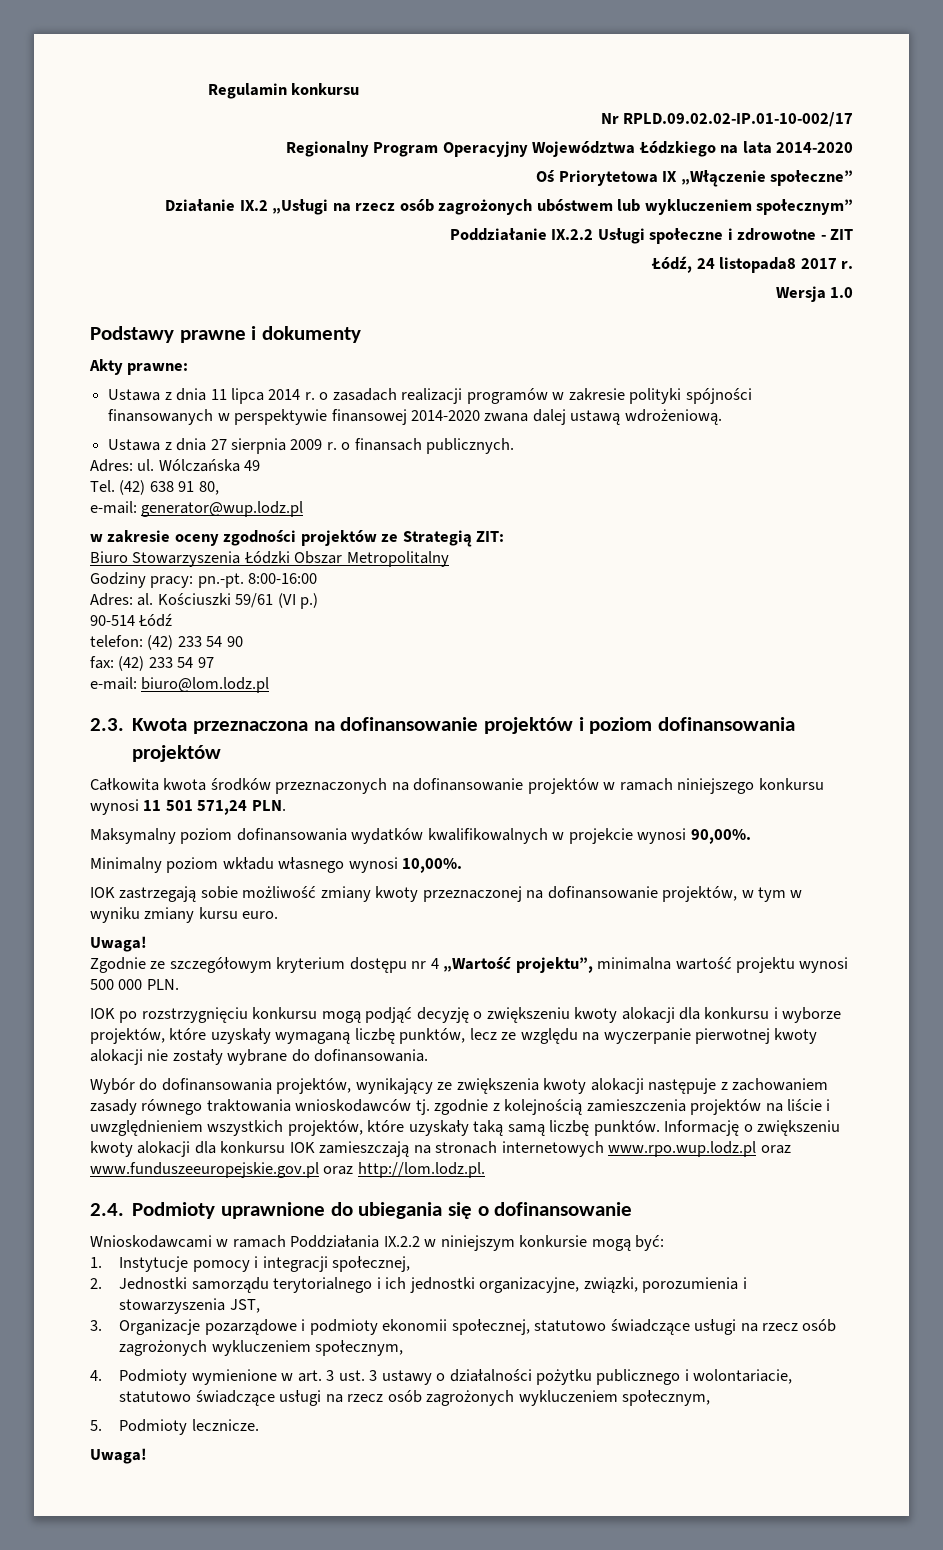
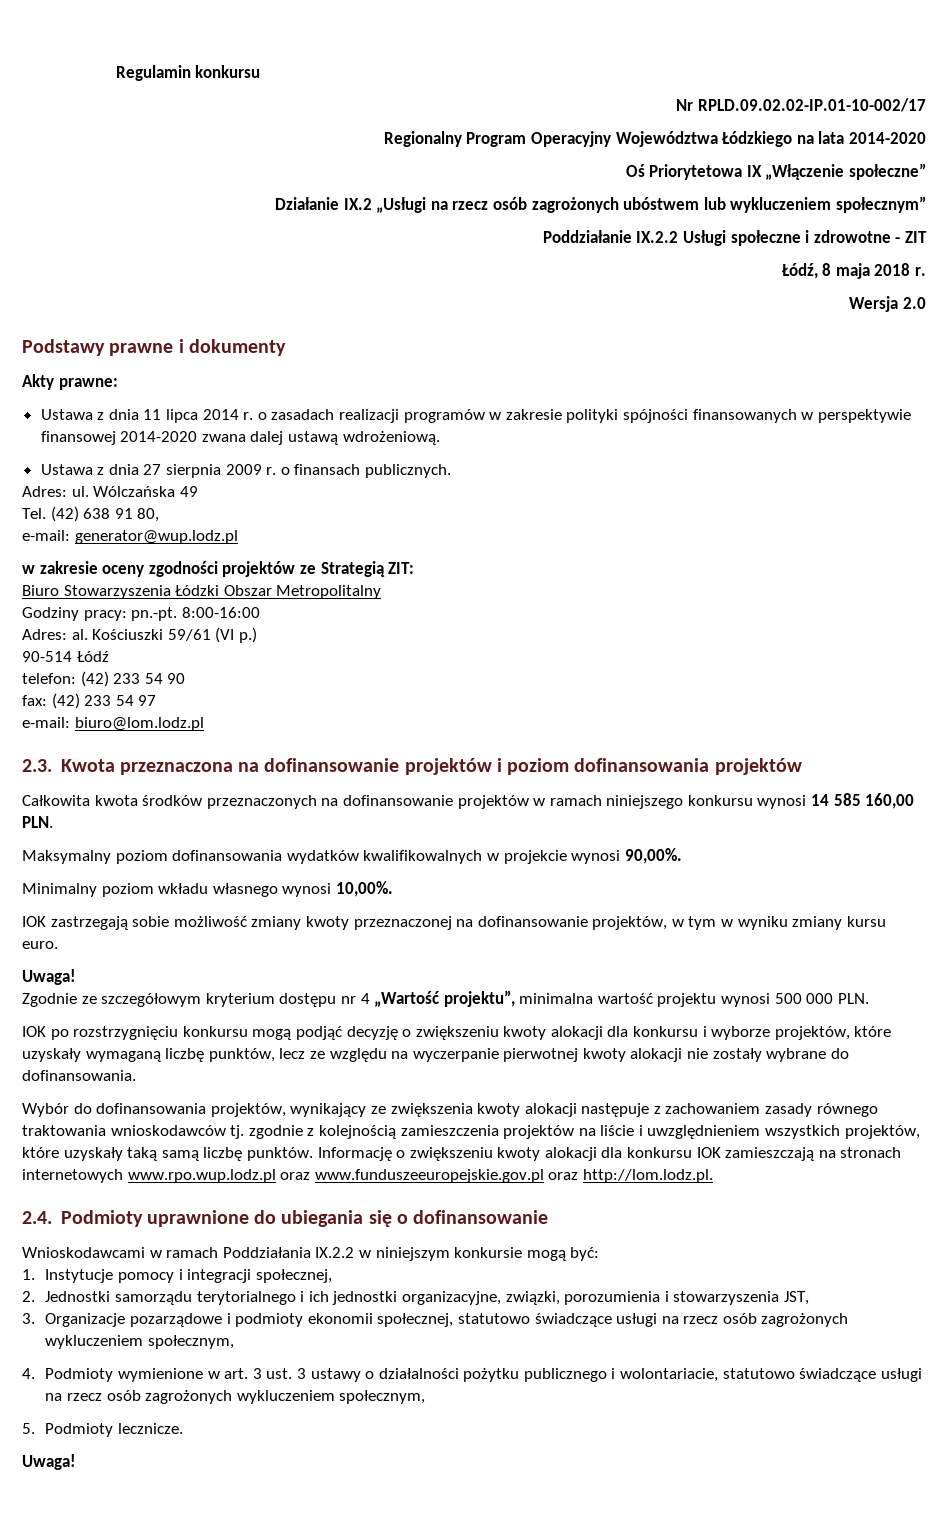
[696,257,837,273] 24 listopada8 2017 -> [822,263,911,279] 8 maja 2018
[830,287,853,298] 1.0 -> [903,297,926,309] 2.0
[143,800,248,815] 11 501 571,24 -> [811,793,915,809] 14 585 160,00

